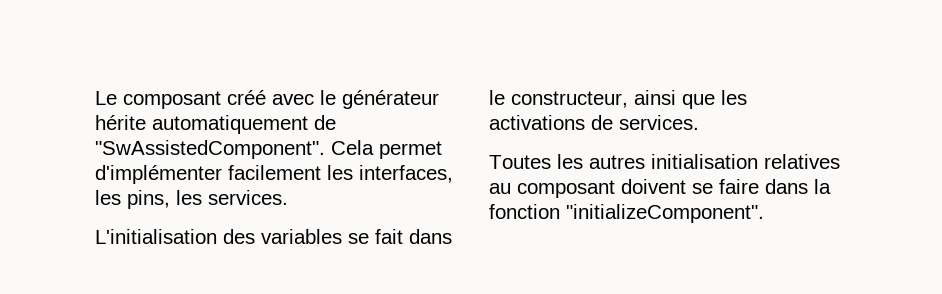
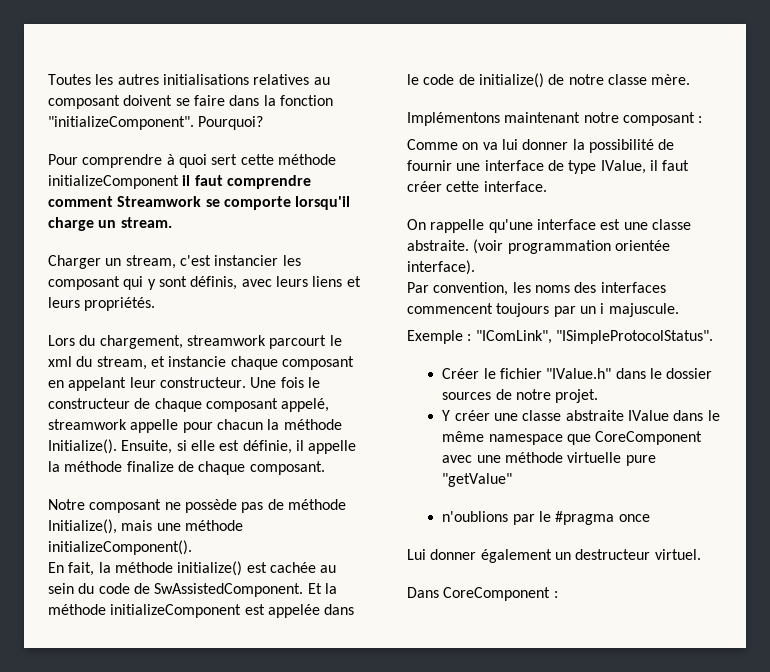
[95,90,439,109] [95,115,336,134] [95,140,442,159] [95,165,453,184] [95,190,288,209] [95,229,452,244] [489,90,747,109] [489,115,699,130] Le composant créé avec le générateur hérite automatiquement de "SwAssistedComponent". Cela permet d'implémenter facilement les interfaces, les pins, les services. // L'initialisation des variables se fait dans le constructeur, ainsi que les activations de services. // -> (48, 79) none
[651,154,758,169] initialisation -> [162,74,249,85] initialisations
(764, 213) none -> [198,116,264,130] [48,154,336,168] [48,175,311,189] [48,196,351,210] [48,217,172,231] [48,255,301,269] [48,276,361,290] [48,297,156,311] [48,335,342,349] [48,356,354,370] [48,377,320,391] [48,398,330,412] [48,419,342,433] [48,439,357,454] [48,461,325,475] [48,499,346,513] [48,519,243,534] [48,540,192,555] [48,561,337,576] [48,583,337,597] [48,604,355,618] [407,73,691,88] [407,112,703,126] [407,139,675,153] [407,160,690,174] [407,181,547,192] [407,219,691,233] [407,239,670,254] [407,260,475,275] [407,282,666,296] [407,303,679,317] [407,330,713,344] [442,368,713,379] [442,389,599,403] [442,410,720,421] [442,431,703,445] [442,452,656,466] [442,473,513,487] [442,511,650,525] [407,549,701,563] [407,587,558,601] Pourquoi? // Pour comprendre à quoi sert cette méthode initializeComponent il faut comprendre comment Streamwork se comporte lorsqu'il charge un stream. // Charger un stream, c'est instancier les composant qui y sont définis, avec leurs liens et leurs propriétés. // Lors du chargement, streamwork parcourt le xml du stream, et instancie chaque composant en appelant leur constructeur. Une fois le constructeur de chaque composant appelé, streamwork appelle pour chacun la méthode Initialize(). Ensuite, si elle est définie, il appelle la méthode finalize de chaque composant. // Notre composant ne possède pas de méthode Initialize(), mais une méthode initializeComponent(). // En fait, la méthode initialize() est cachée au sein du code de SwAssistedComponent. Et la méthode initializeComponent est appelée dans le code de initialize() de notre classe mère. // Implémentons maintenant notre composant : // Comme on va lui donner la possibilité de fournir une interface de type IValue, il faut créer cette interface. // On rappelle qu'une interface est une classe abstraite. (voir programmation orientée interface). // Par convention, les noms des interfaces commencent toujours par un i majuscule. // Exemple : "IComLink", "ISimpleProtocolStatus". // Créer le fichier "IValue.h" dans le dossier sources de notre projet. // Y créer une classe abstraite IValue dans le même namespace que CoreComponent avec une méthode virtuelle pure "getValue" // n'oublions par le #pragma once // Lui donner également un destructeur virtuel. // Dans CoreComponent :

